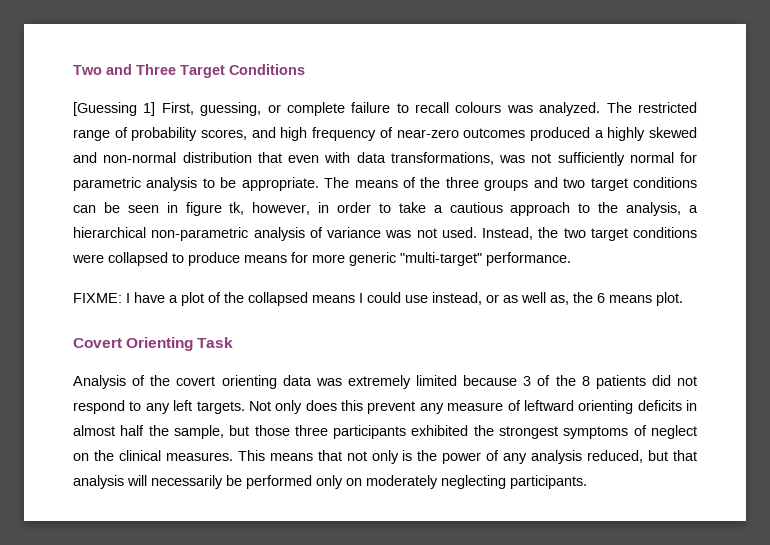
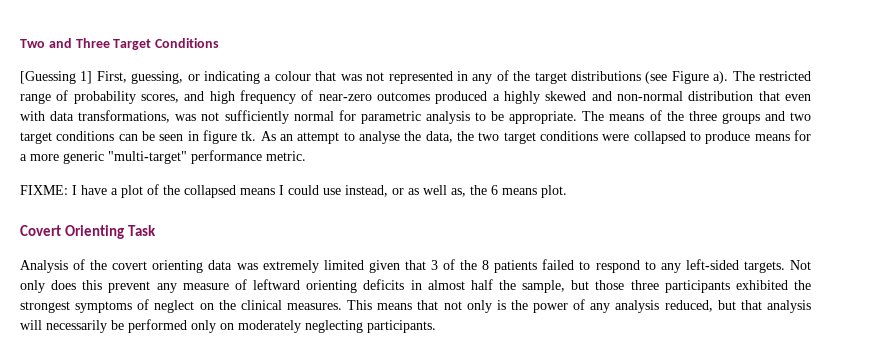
[286,102,601,116] complete failure to recall colours was analyzed. -> [204,70,729,84] indicating a colour that was not represented in any of the target distributions (see Figure a).
[229,202,698,216] [73,227,533,241] tk, however, in order to take a cautious approach to the analysis, a hierarchical non-parametric analysis of variance was not used. Instead, -> [241,131,453,144] tk. As an attempt to analyse the data,
(308, 257) none -> [20,154,27,161] a
[486,252,571,266] performance. -> [191,150,306,164] performance metric.
[463,375,518,386] because -> [368,260,426,273] given that
[651,375,697,386] did not -> [542,259,591,270] failed to
[173,400,193,411] left -> [685,259,739,270] left-sided

